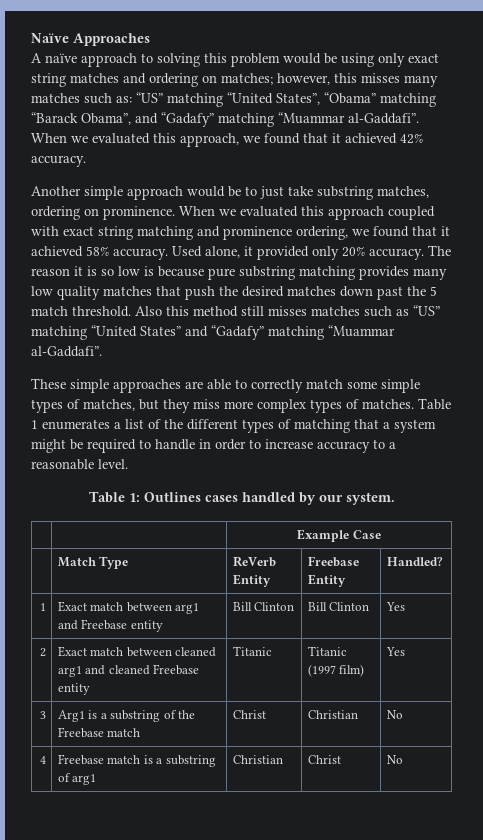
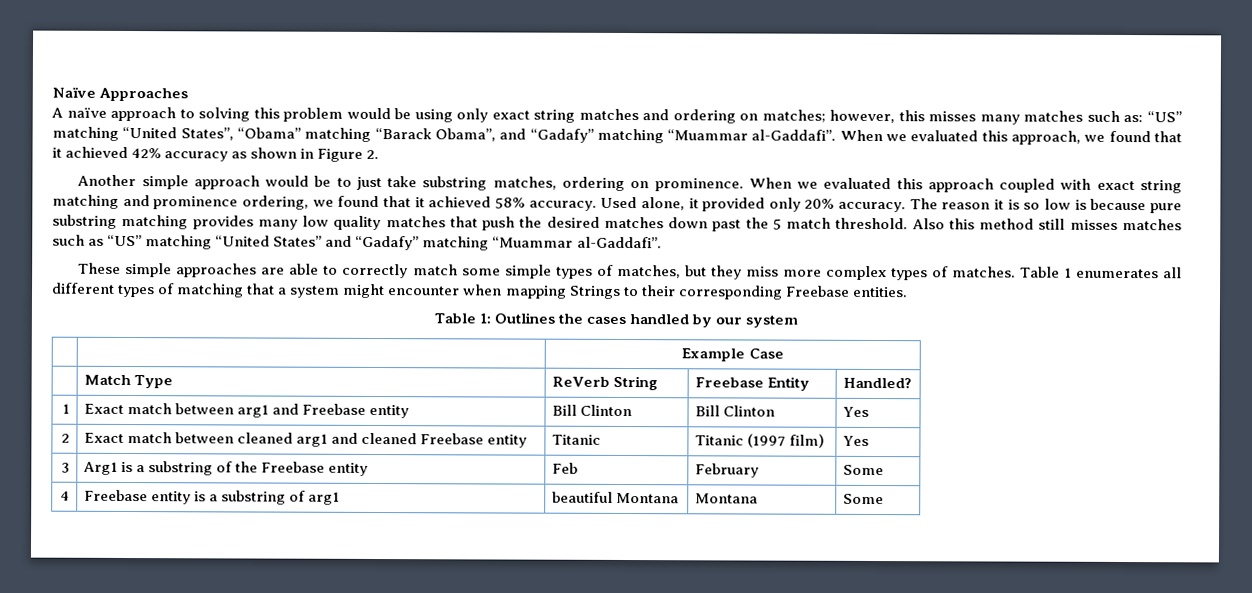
[31,155,86,167] accuracy. -> [164,147,380,162] accuracy as shown in Figure 2.
[114,419,183,429] a list of the -> [1162,267,1182,279] all
[70,439,396,453] [31,459,128,470] be required to handle in order to increase accuracy to a reasonable level. -> [388,284,908,300] encounter when mapping Strings to their corresponding Freebase entities.
(201, 497) none -> [557,313,583,324] the
[345,492,395,505] system. -> [745,315,799,328] system
[232,574,271,587] Entity -> [612,375,658,391] String
[107,728,141,737] [232,710,266,719] [307,710,358,719] [386,710,403,719] match | Christ | Christian | No -> [327,462,368,476] [551,462,578,474] [694,463,759,478] [842,464,884,476] entity | Feb | February | Some
[107,755,141,764] match -> [150,491,191,505] entity
[232,755,283,764] [307,755,341,764] [386,755,403,764] Christian | Christ | No -> [551,491,679,504] [694,493,758,504] [842,493,884,505] beautiful Montana | Montana | Some

